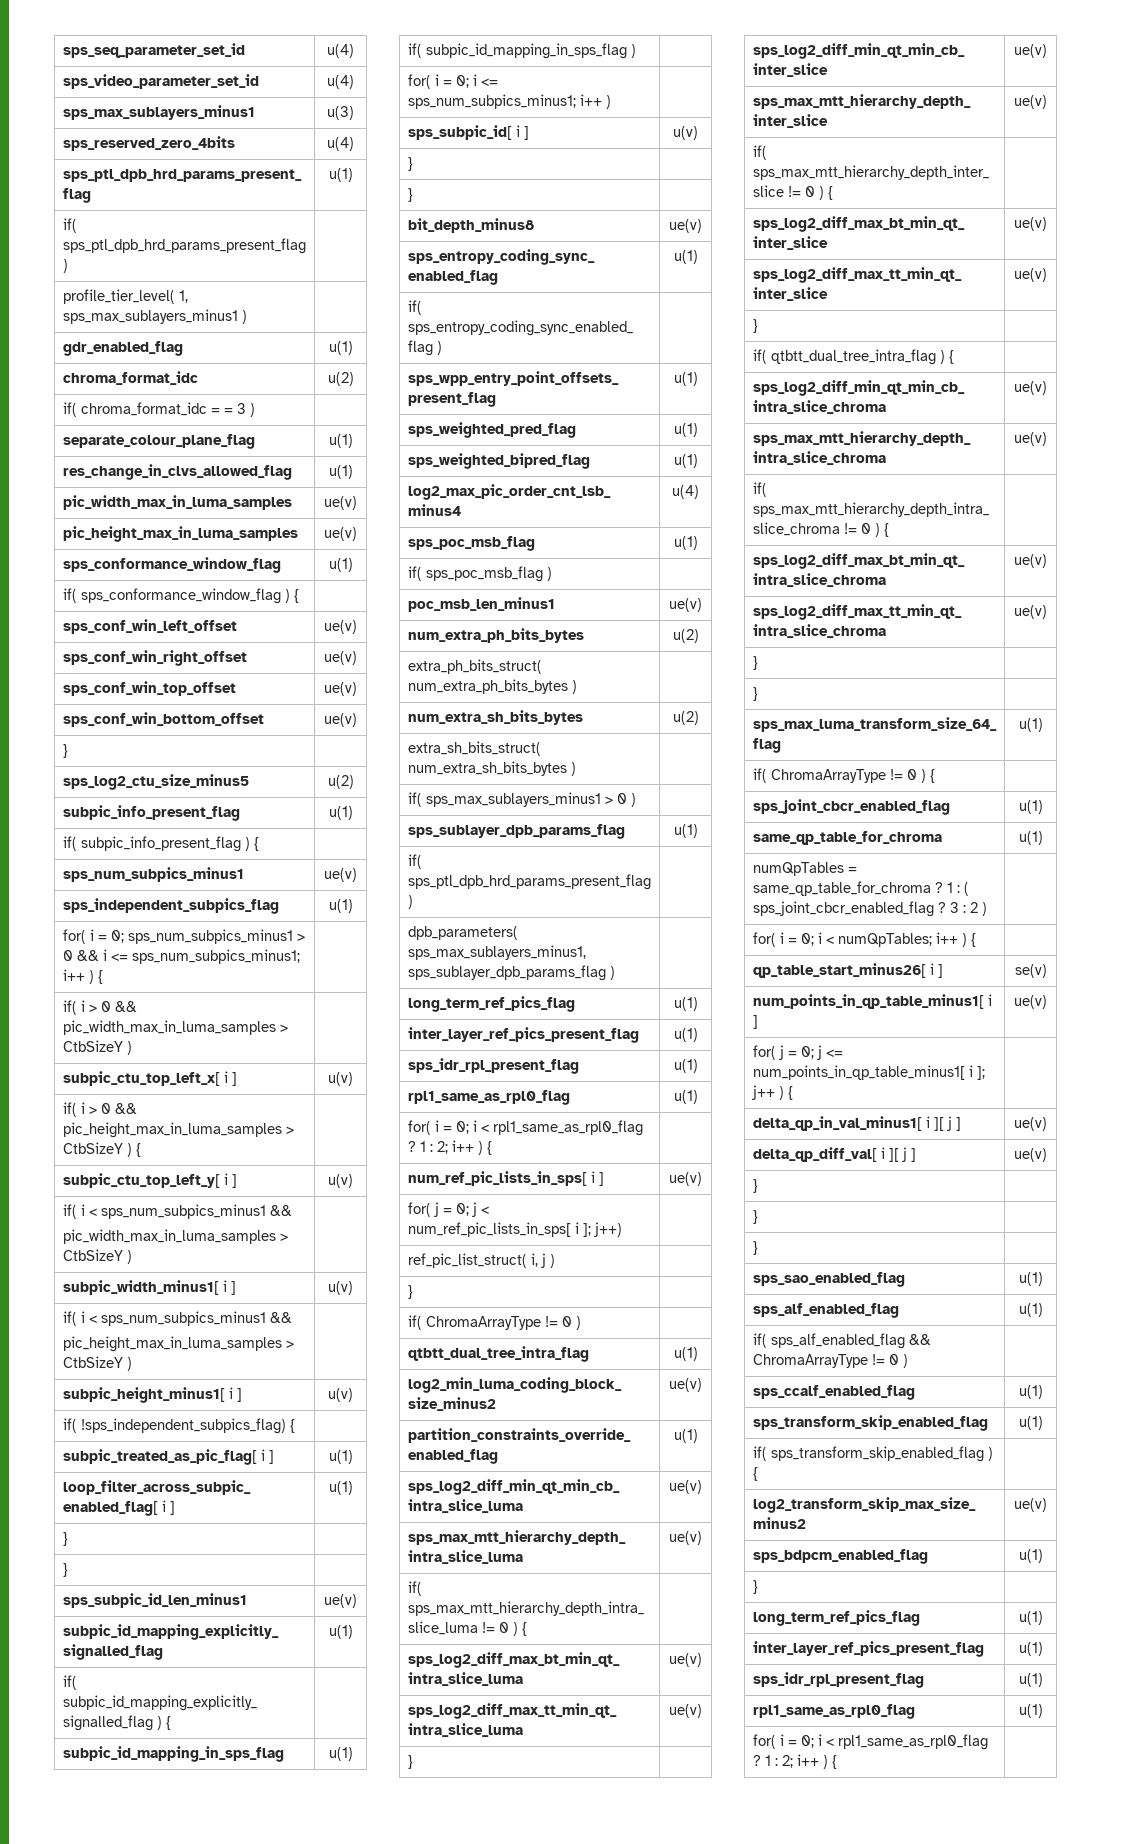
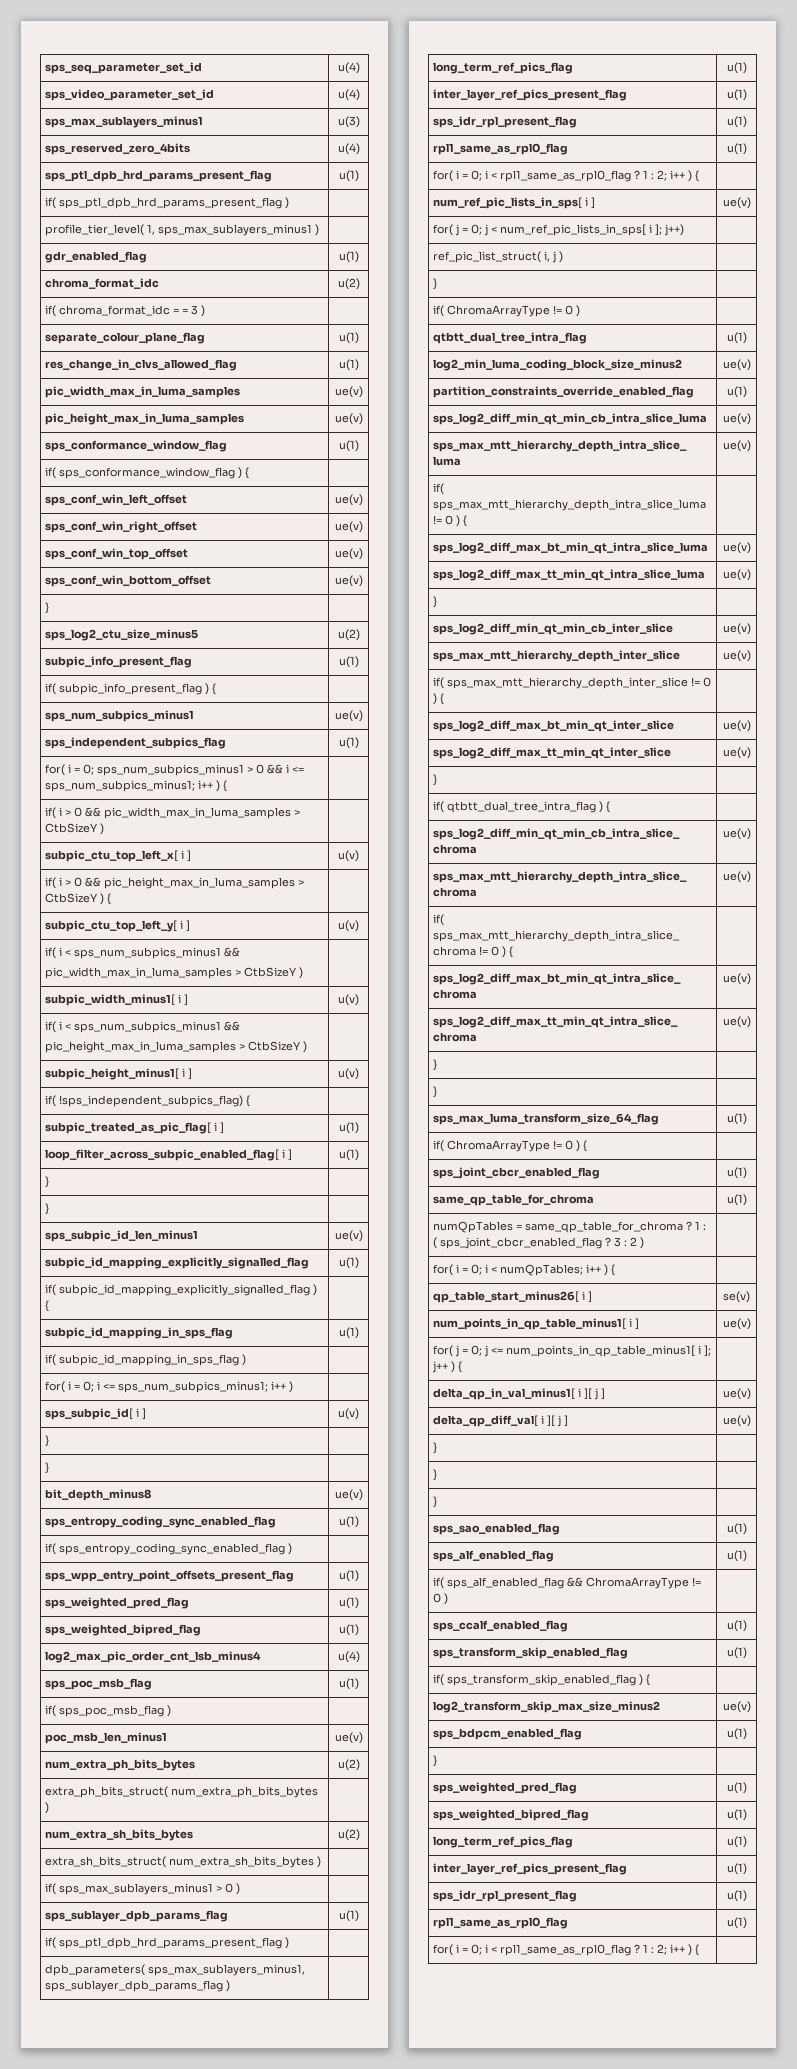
(758, 1587) none -> [433,1782,578,1794] [726,1782,747,1794] [433,1809,590,1821] [726,1809,747,1821] // sps_weighted_pred_flag | u(1) // sps_weighted_bipred_flag | u(1)

